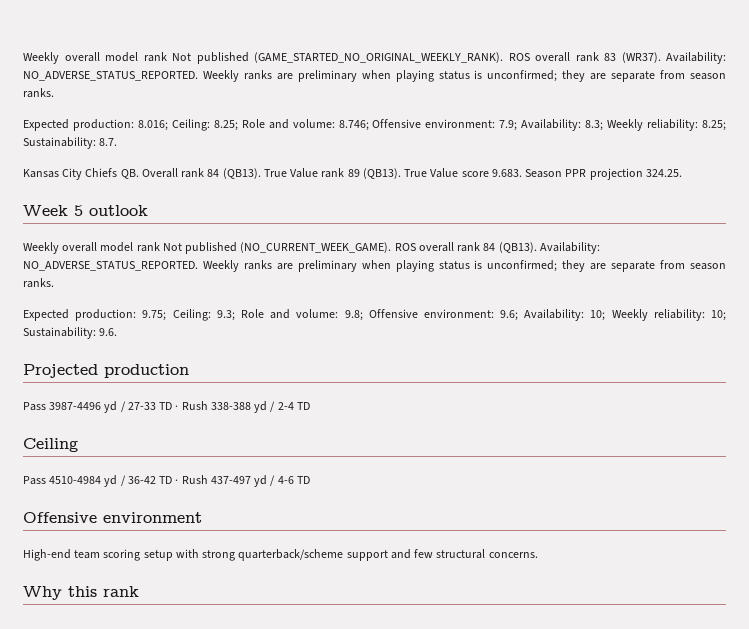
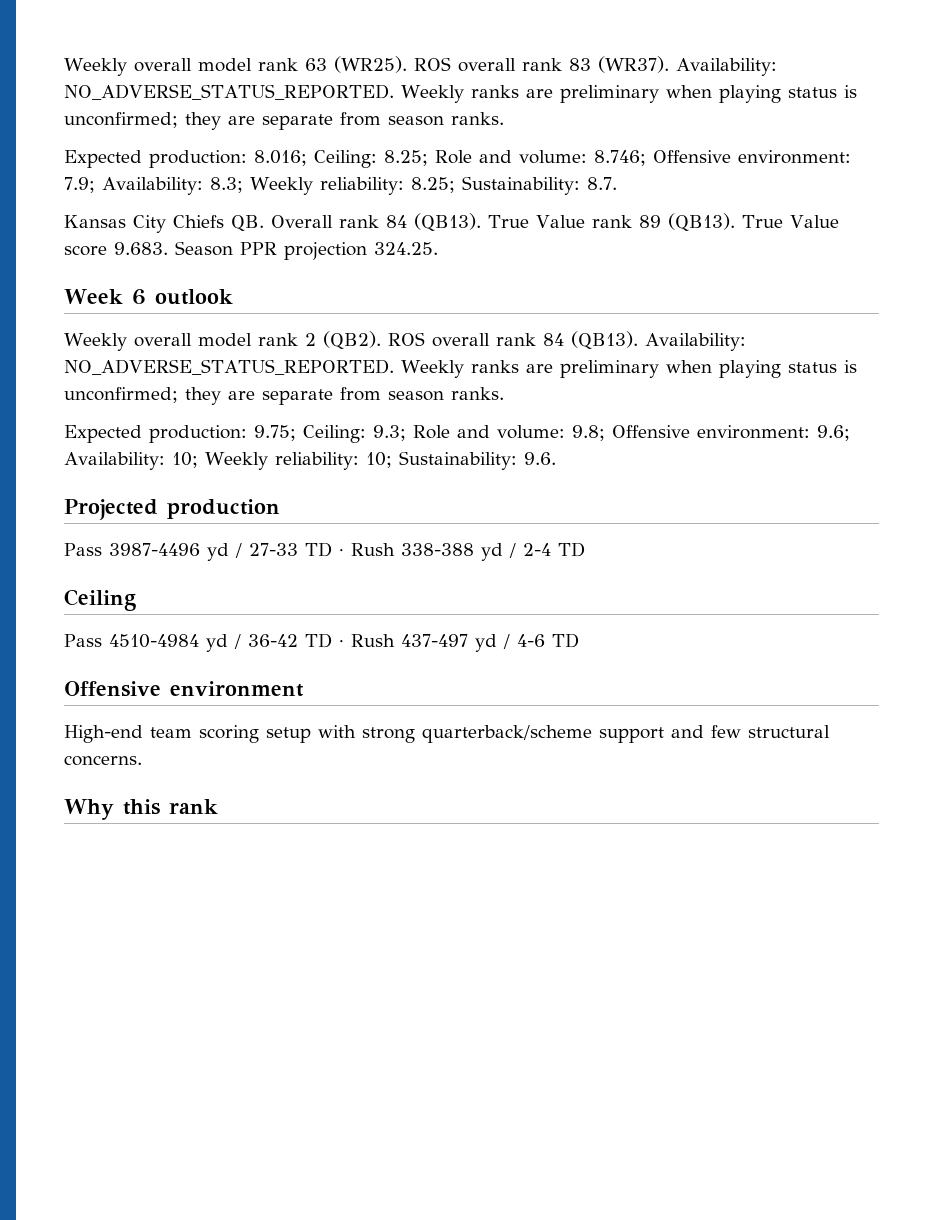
[23,52,503,64] Weekly overall model rank Not published (GAME_STARTED_NO_ORIGINAL_WEEKLY_RANK). -> [64,56,407,76] Weekly overall model rank 63 (WR25).
[74,205,83,216] 5 -> [131,289,146,305] 6
[162,242,392,254] Not published (NO_CURRENT_WEEK_GAME). -> [304,331,381,350] 2 (QB2).

